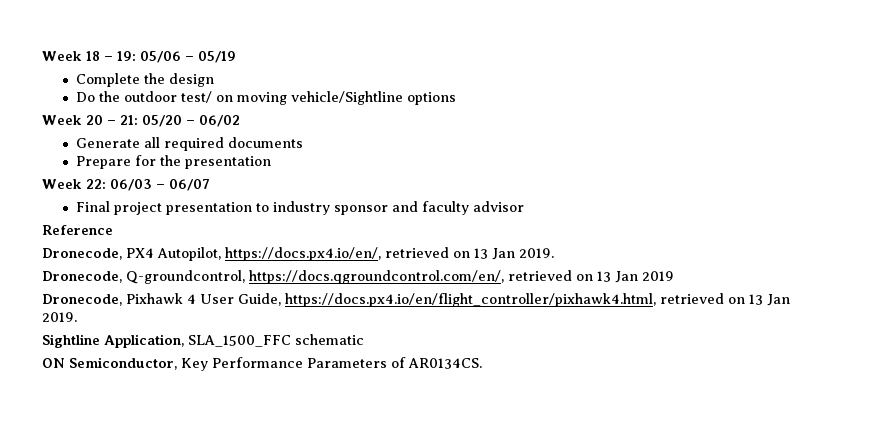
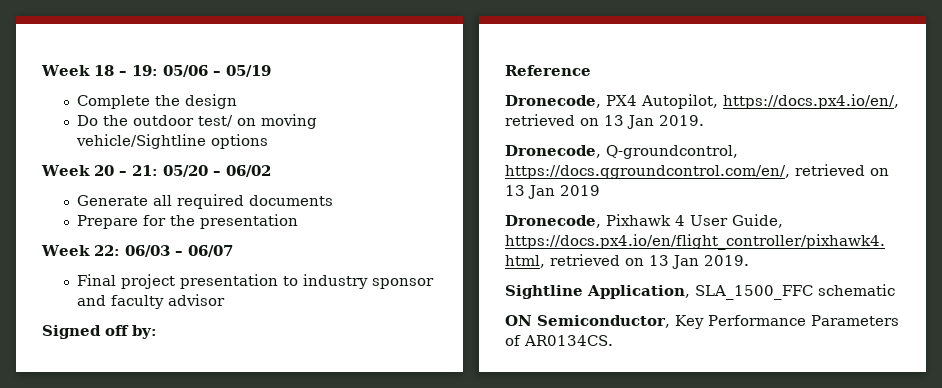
(525, 206) none -> [42,325,157,339] // Signed off by:

